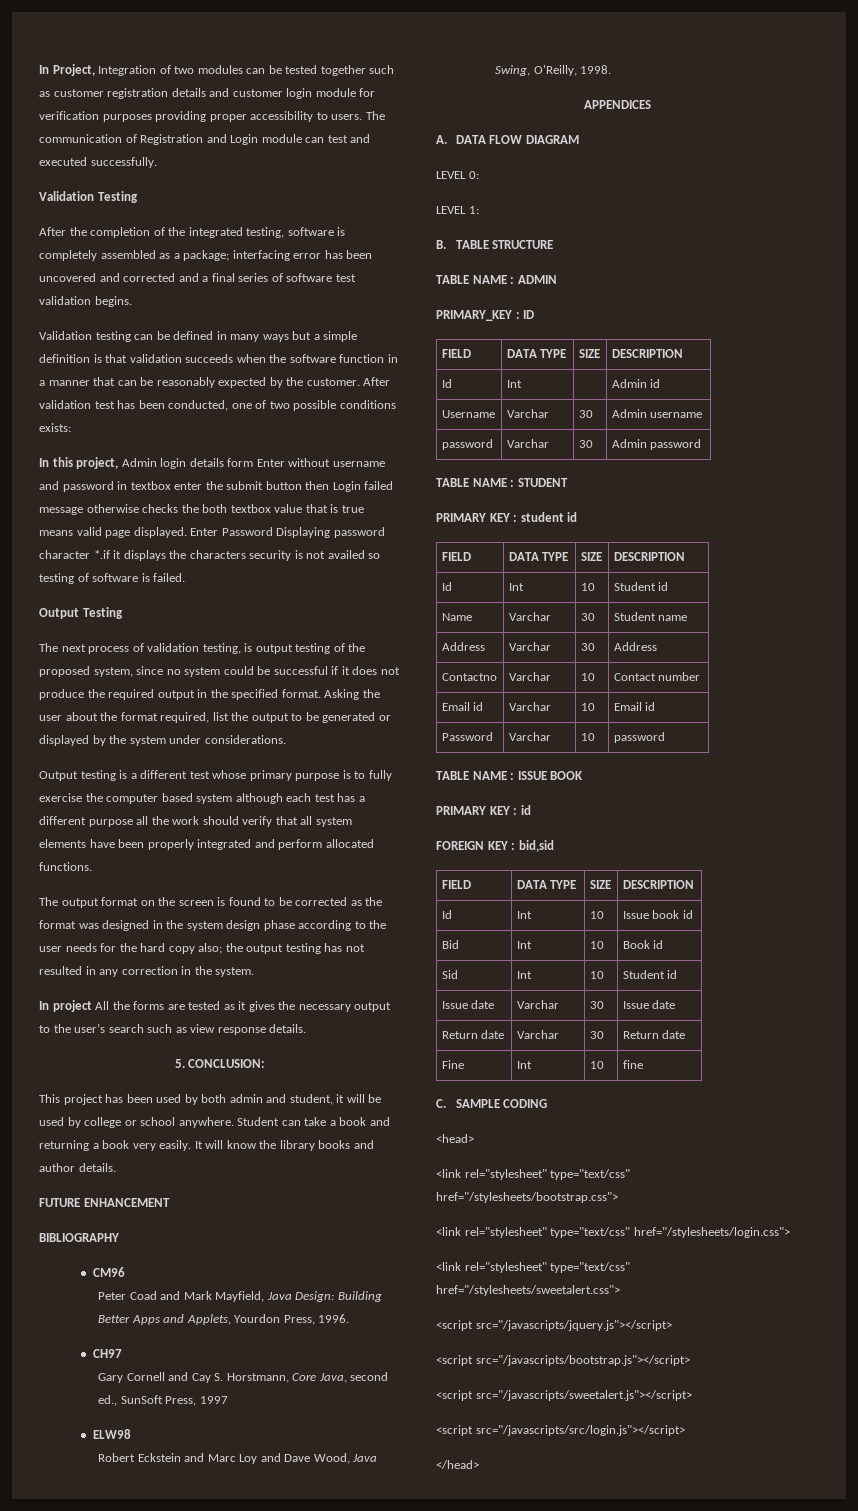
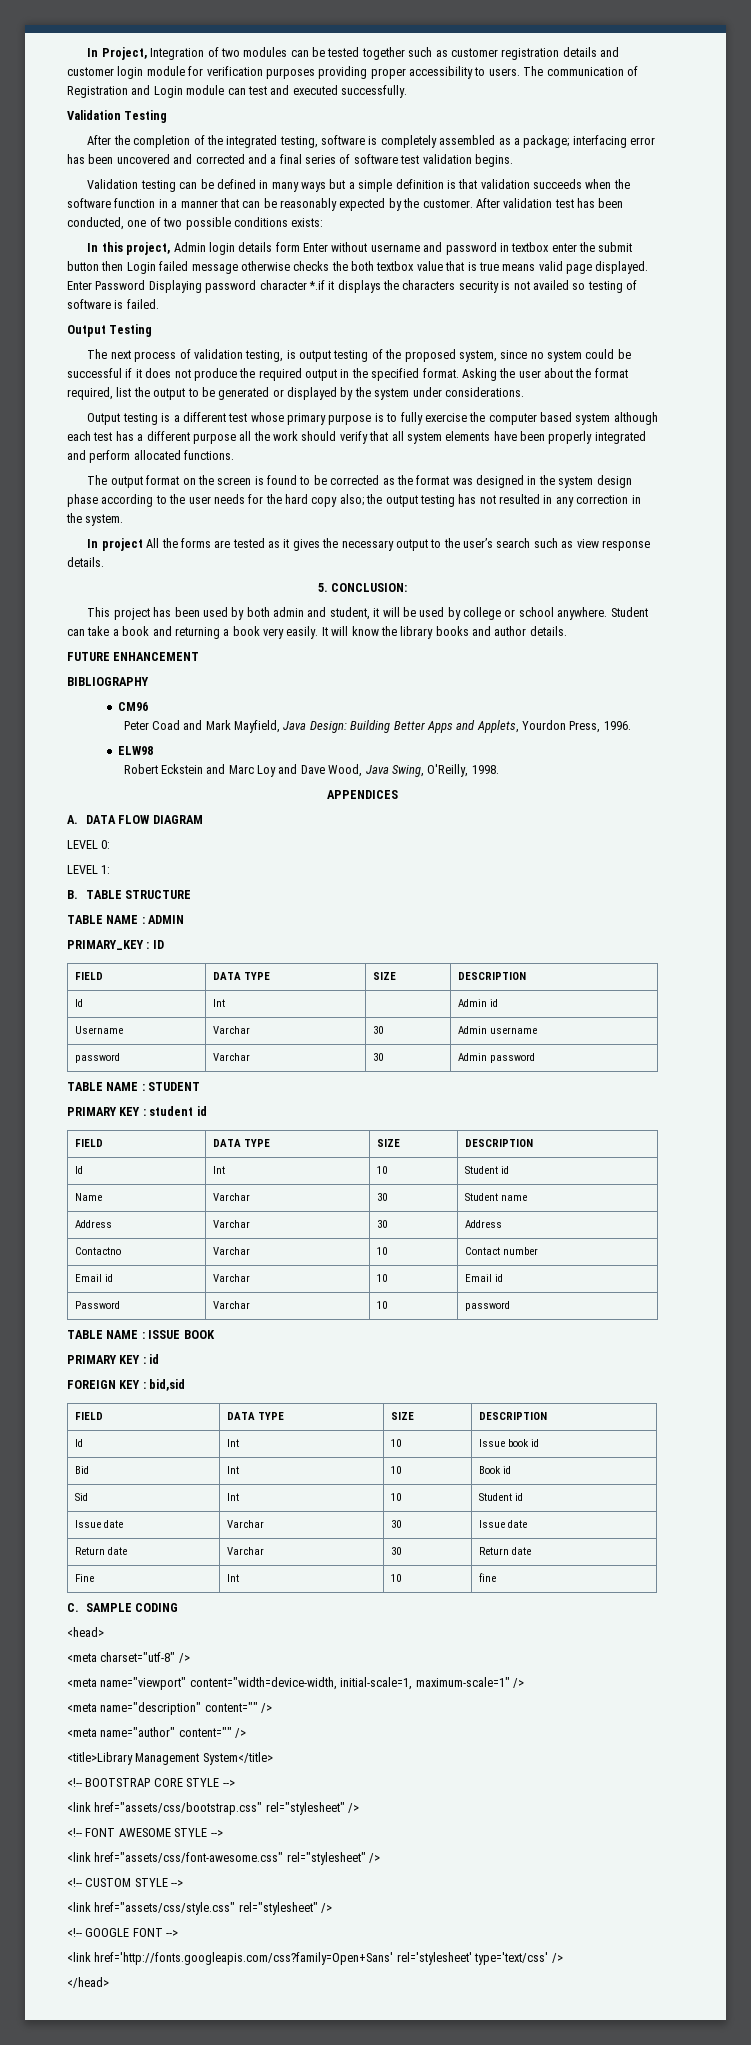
[92,1349,122,1358] [98,1372,389,1383] [98,1395,228,1406] // CH97 // Gary Cornell and Cay S. Horstmann, Core Java, second ed., SunSoft Press, 1997 -> (631, 725) none
[436,1169,631,1180] [436,1192,618,1203] [436,1227,790,1238] [436,1262,631,1273] [436,1285,620,1296] [436,1320,672,1331] [436,1355,690,1366] [436,1390,692,1401] [436,1425,685,1436] <link rel="stylesheet" type="text/css" href="/stylesheets/bootstrap.css"> // <link rel="stylesheet" type="text/css" href="/stylesheets/login.css"> // <link rel="stylesheet" type="text/css" href="/stylesheets/sweetalert.css"> // <script src="/javascripts/jquery.js"></script> // <script src="/javascripts/bootstrap.js"></script> // <script src="/javascripts/sweetalert.js"></script> // <script src="/javascripts/src/login.js"></script> -> [67,1652,190,1663] [67,1677,524,1690] [67,1702,273,1715] [67,1727,247,1738] [67,1752,273,1765] [67,1778,235,1787] [67,1802,360,1815] [67,1828,223,1837] [67,1852,381,1865] [67,1878,184,1887] [67,1902,333,1915] [67,1928,179,1937] [67,1952,563,1965] <meta charset="utf-8" /> // <meta name="viewport" content="width=device-width, initial-scale=1, maximum-scale=1" /> // <meta name="description" content="" /> // <meta name="author" content="" /> // <title>Library Management System</title> // <!-- BOOTSTRAP CORE STYLE --> // <link href="assets/css/bootstrap.css" rel="stylesheet" /> // <!-- FONT AWESOME STYLE --> // <link href="assets/css/font-awesome.css" rel="stylesheet" /> // <!-- CUSTOM STYLE --> // <link href="assets/css/style.css" rel="stylesheet" /> // <!-- GOOGLE FONT --> // <link href='http://fonts.googleapis.com/css?family=Open+Sans' rel='stylesheet' type='text/css' />

